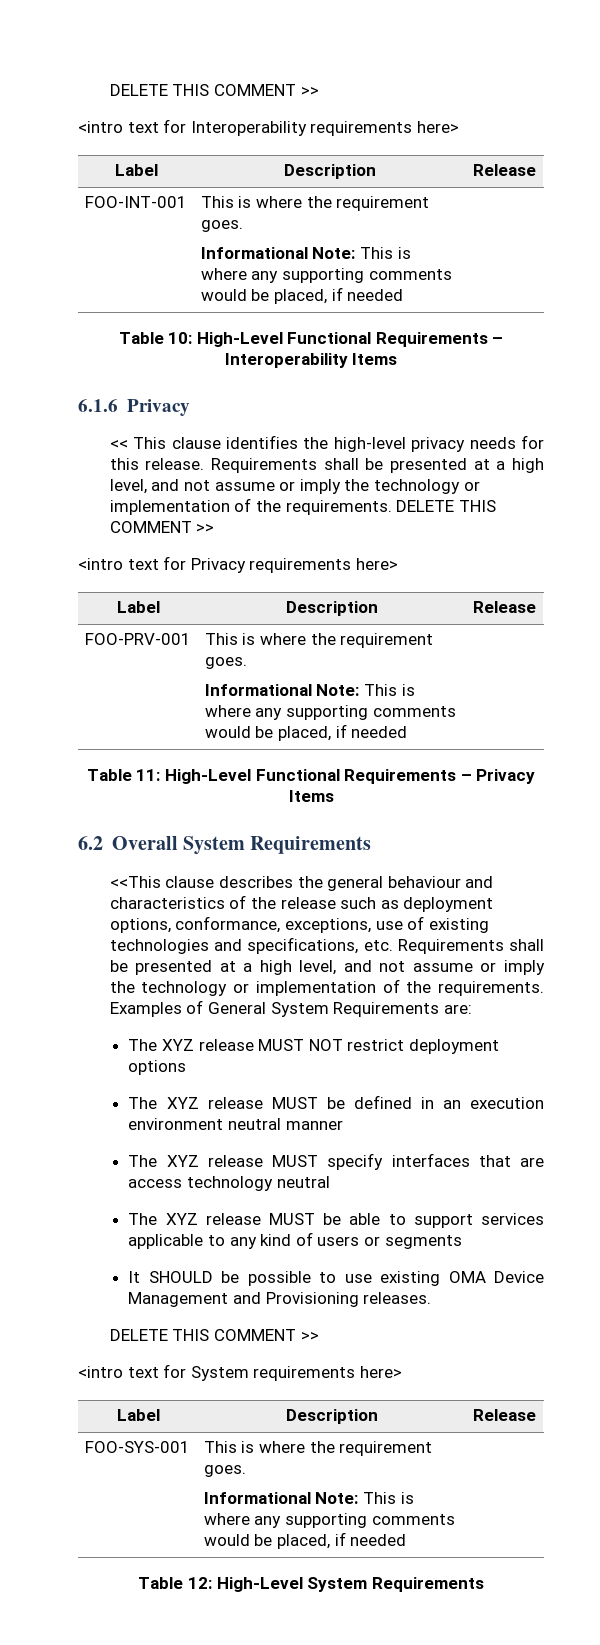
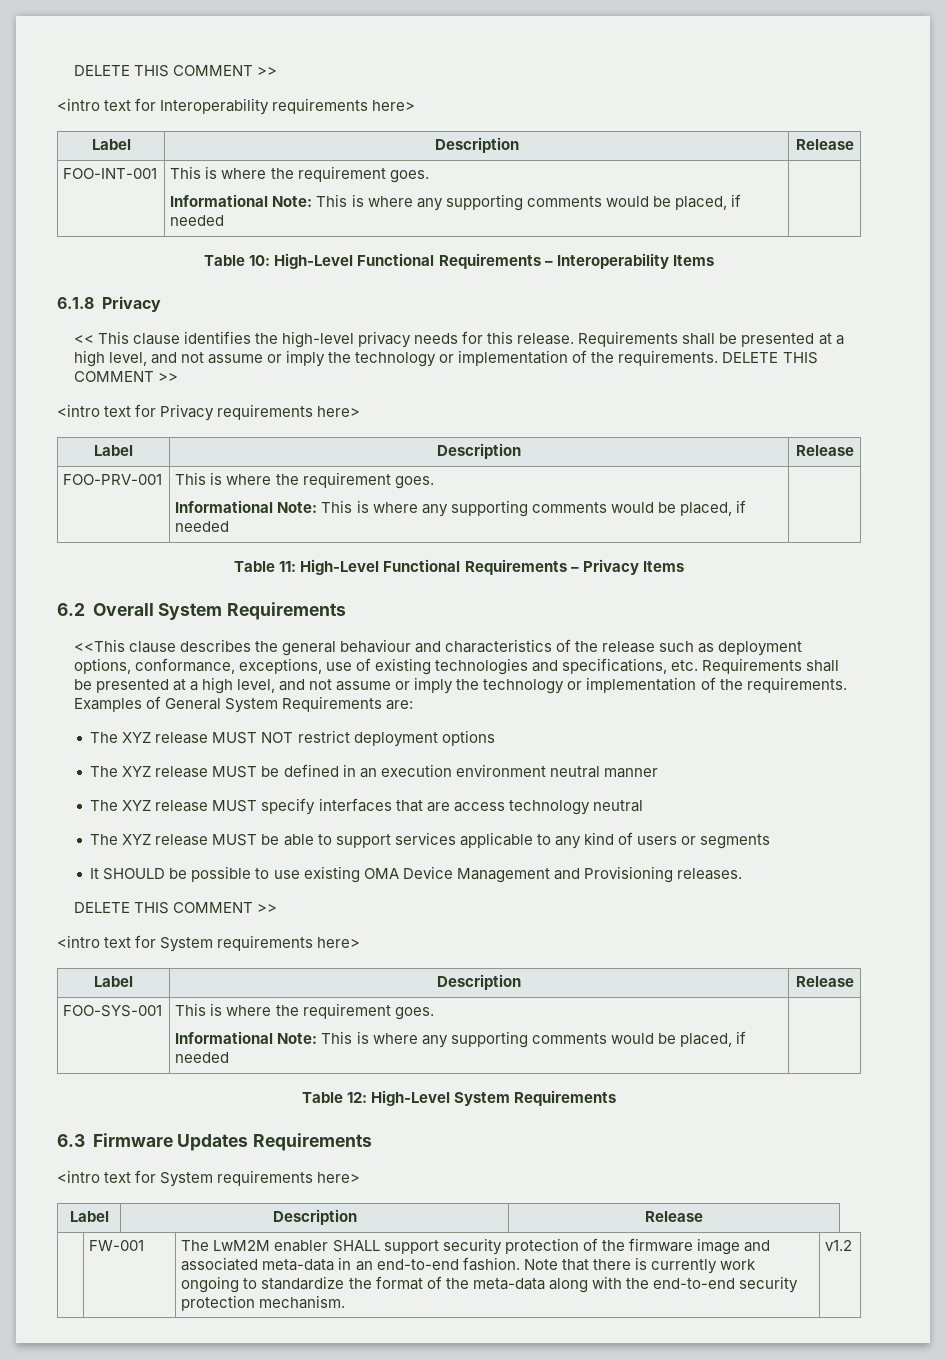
[78,399,118,412] 6.1.6 -> [57,297,94,309] 6.1.8
(484, 1584) none -> [57,1133,372,1151] [57,1170,361,1187] [69,1211,109,1222] [272,1209,357,1225] [645,1211,703,1222] [89,1240,145,1251] [181,1238,770,1255] [181,1257,756,1274] [181,1276,798,1293] [181,1295,346,1311] [825,1240,853,1251] // 6.3 Firmware Updates Requirements // <intro text for System requirements here> // Label | Description | Release // | FW-001 | The LwM2M enabler SHALL support security protection of the firmware image and associated meta-data in an end-to-end fashion. Note that there is currently work ongoing to standardize the format of the meta-data along with the end-to-end security protection mechanism. | v1.2

